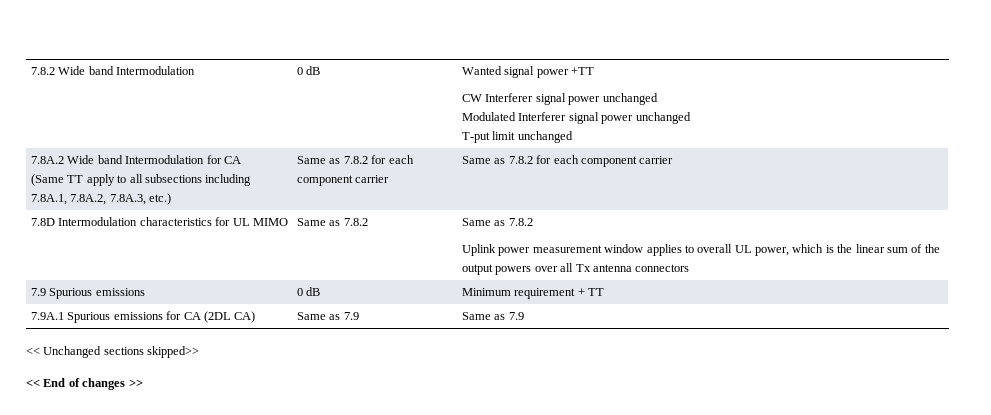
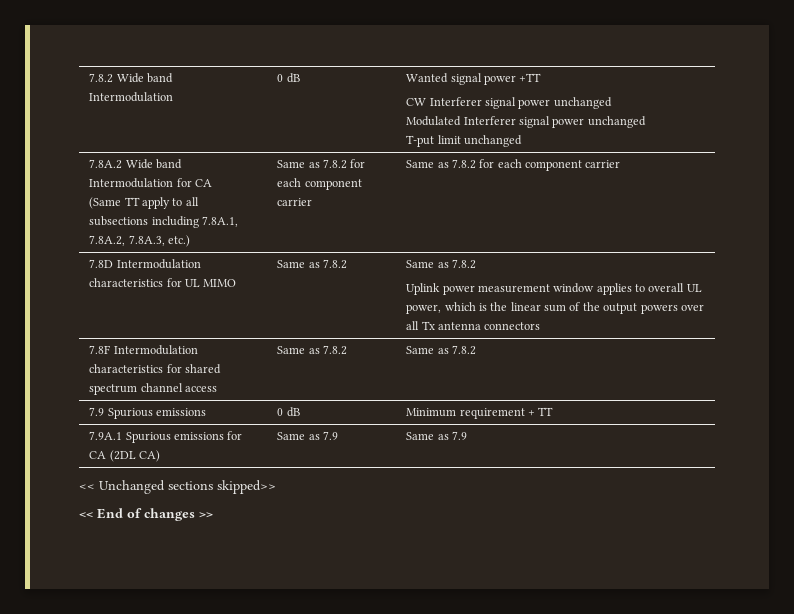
(690, 268) none -> [89,345,198,355] [89,364,221,374] [89,383,217,395] [277,345,347,355] [406,345,476,355] // 7.8F Intermodulation characteristics for shared spectrum channel access | Same as 7.8.2 | Same as 7.8.2

